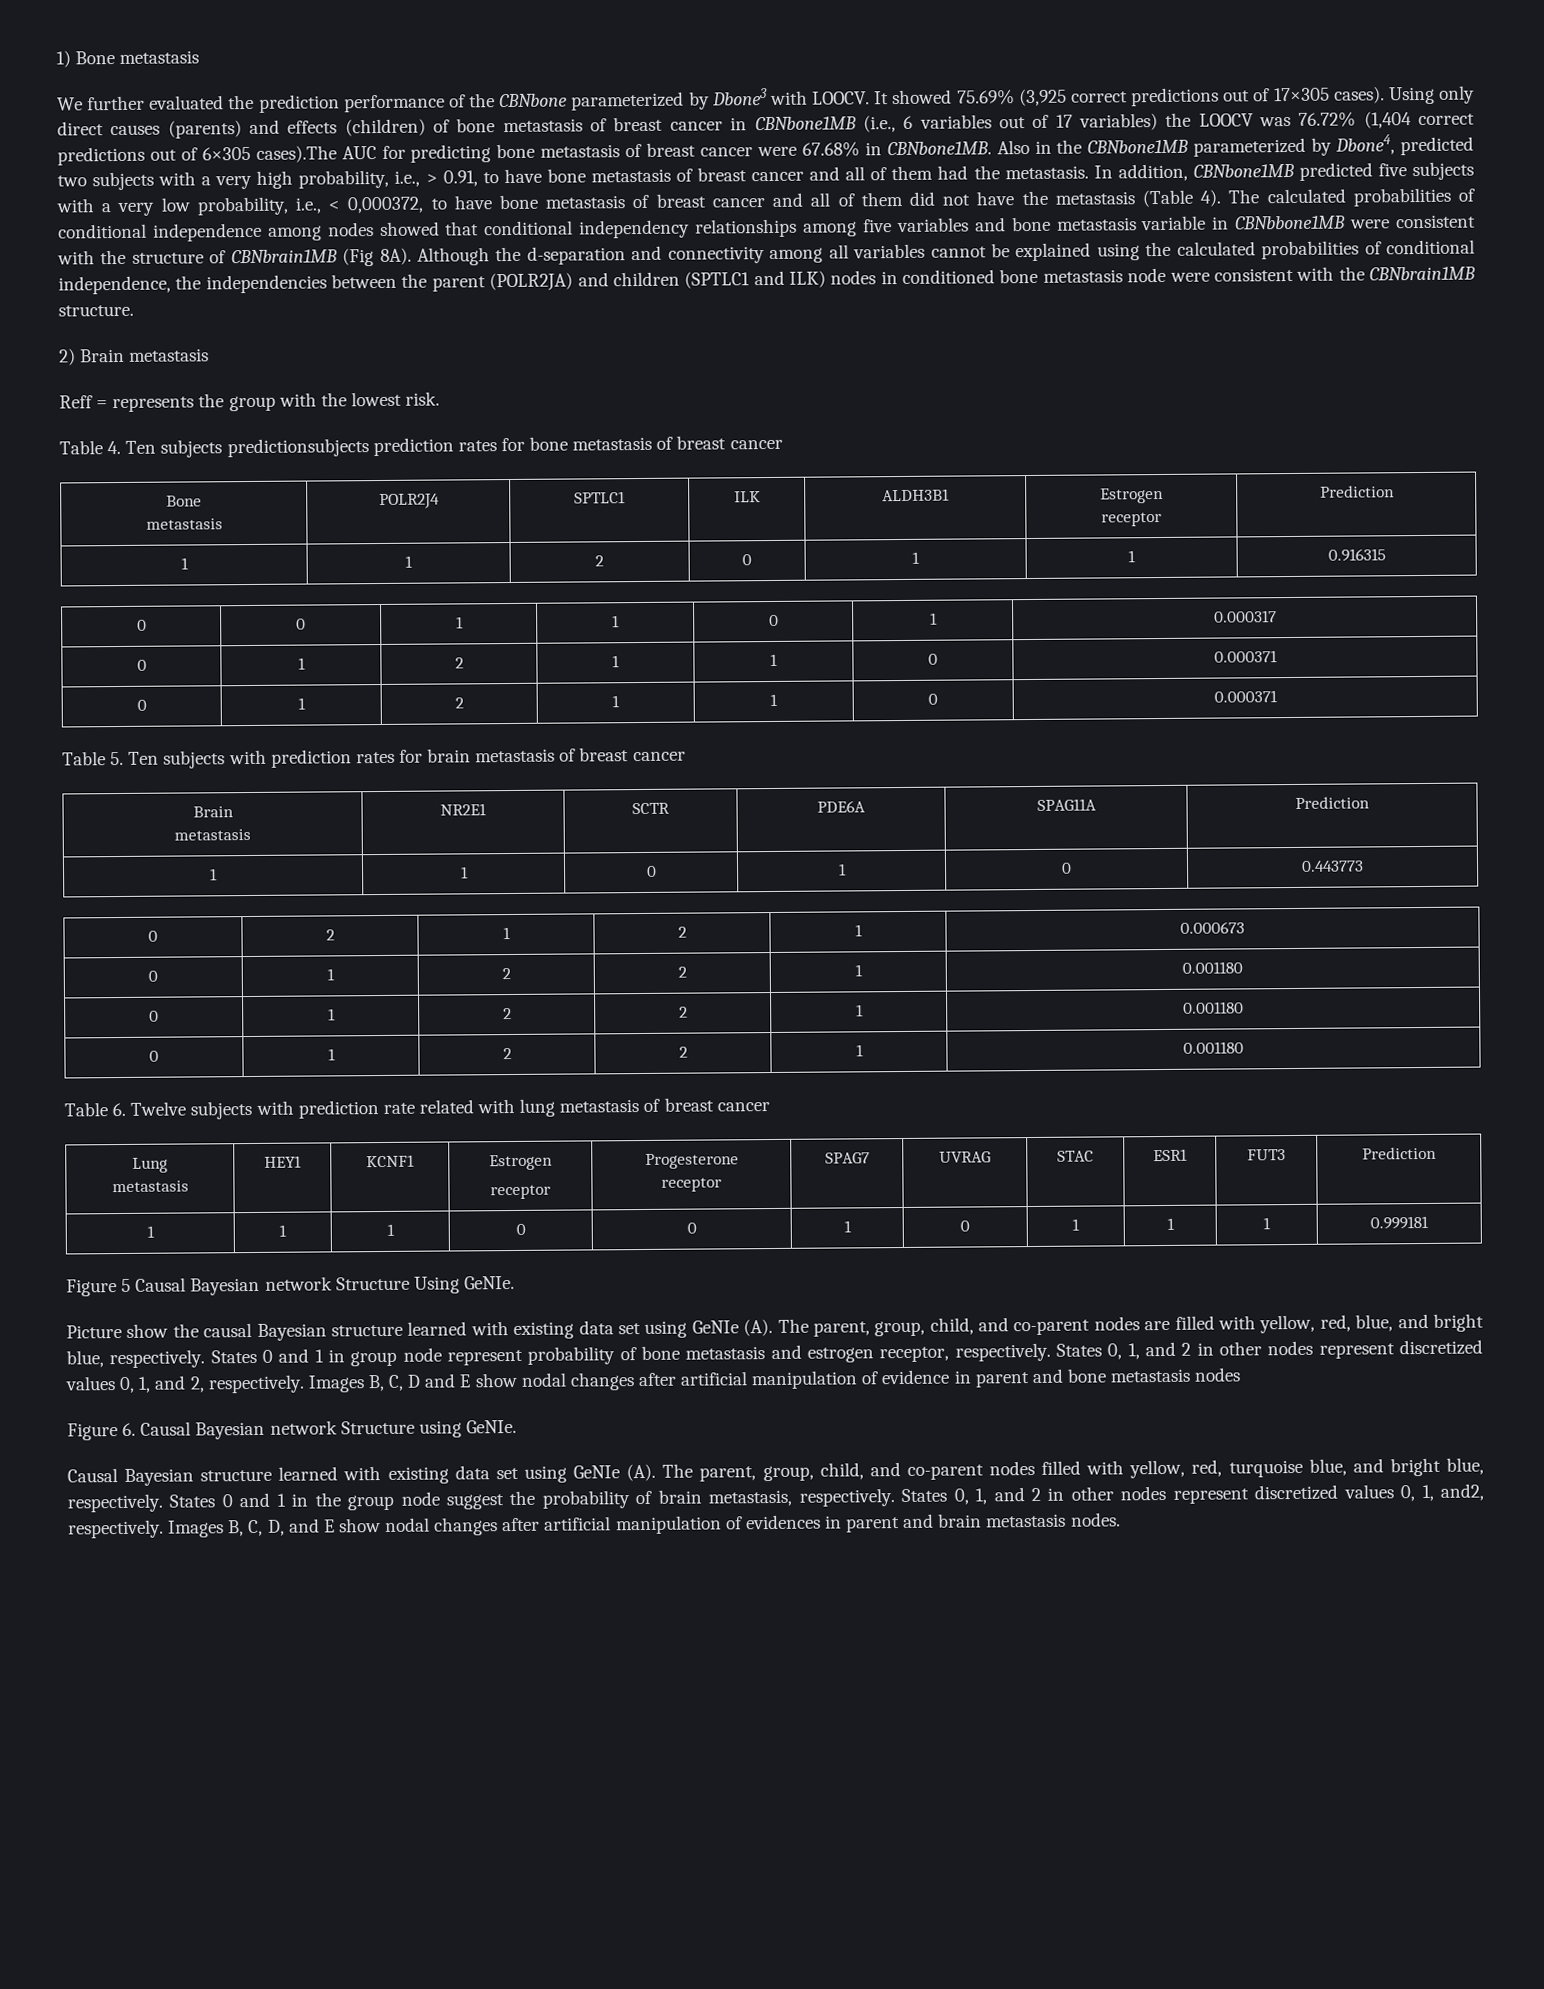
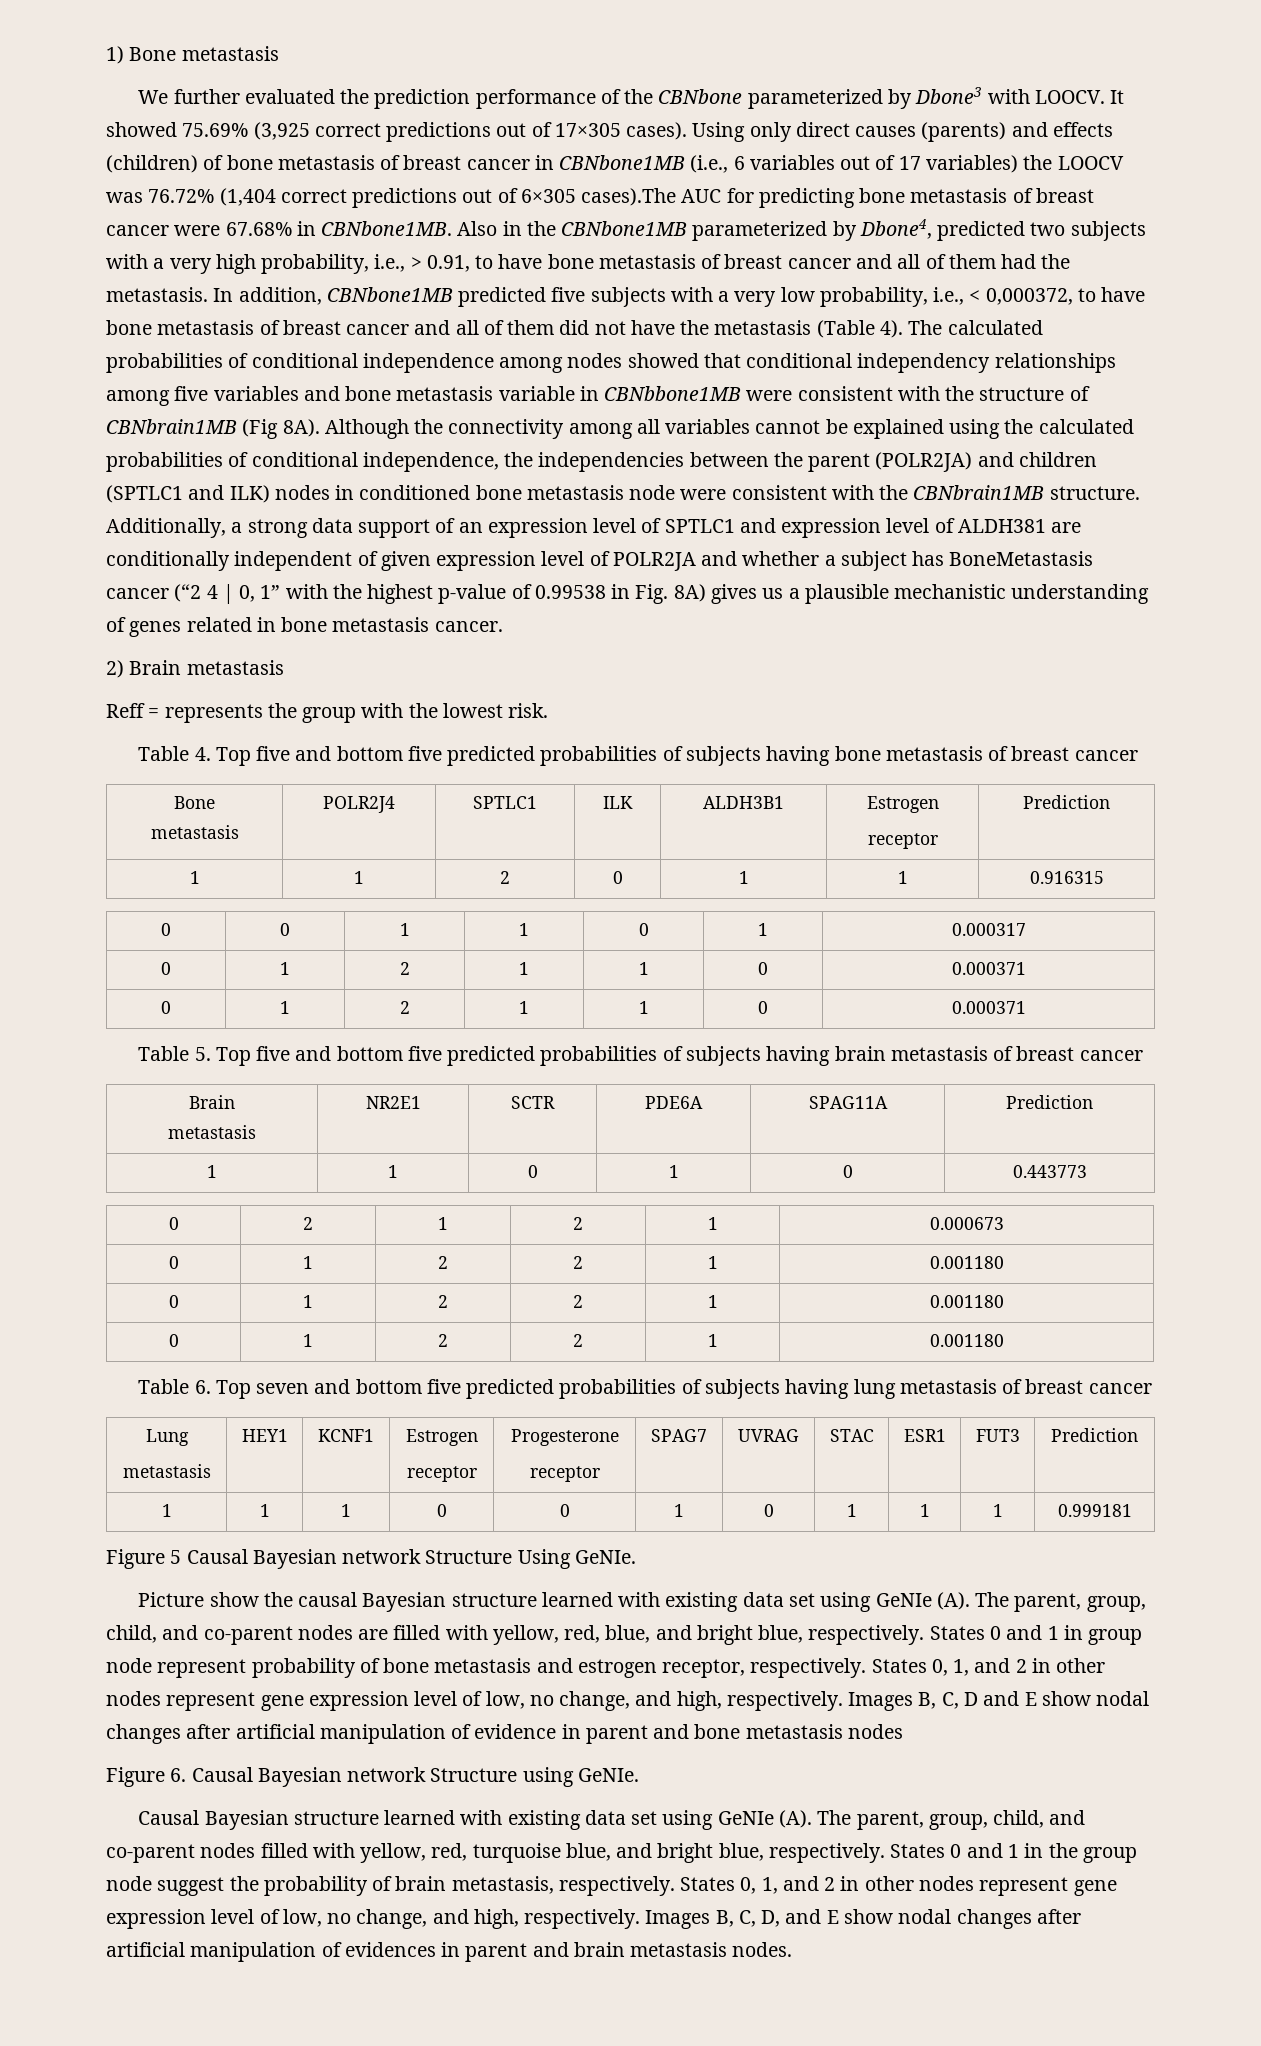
[526,245,663,265] d-separation and -> (444, 426) none
(134, 310) none -> [106,518,1082,538] [106,551,1094,571] [106,584,1150,604] [106,617,503,637] Additionally, a strong data support of an expression level of SPTLC1 and expression level of ALDH381 are conditionally independent of given expression level of POLR2JA and whether a subject has BoneMetastasis cancer (“2 4 | 0, 1” with the highest p-value of 0.99538 in Fig. 8A) gives us a plausible mechanistic understanding of genes related in bone metastasis cancer.
[125,437,525,458] Ten subjects predictionsubjects prediction rates for -> [215,746,831,766] Top five and bottom five predicted probabilities of subjects having
[128,749,423,769] Ten subjects with prediction rates for -> [215,1046,831,1066] Top five and bottom five predicted probabilities of subjects having
[130,1098,516,1120] Twelve subjects with prediction rate related with -> [215,1379,850,1399] Top seven and bottom five predicted probabilities of subjects having
[1398,1339,1483,1356] [65,1375,205,1394] discretized values 0, 1, and 2, -> [260,1691,722,1711] gene expression level of low, no change, and high,
[1254,1483,1485,1502] discretized values 0, 1, and2, -> [1073,1880,1117,1896] [106,1909,519,1929] gene expression level of low, no change, and high,

